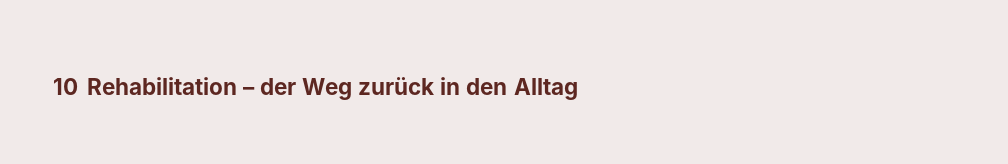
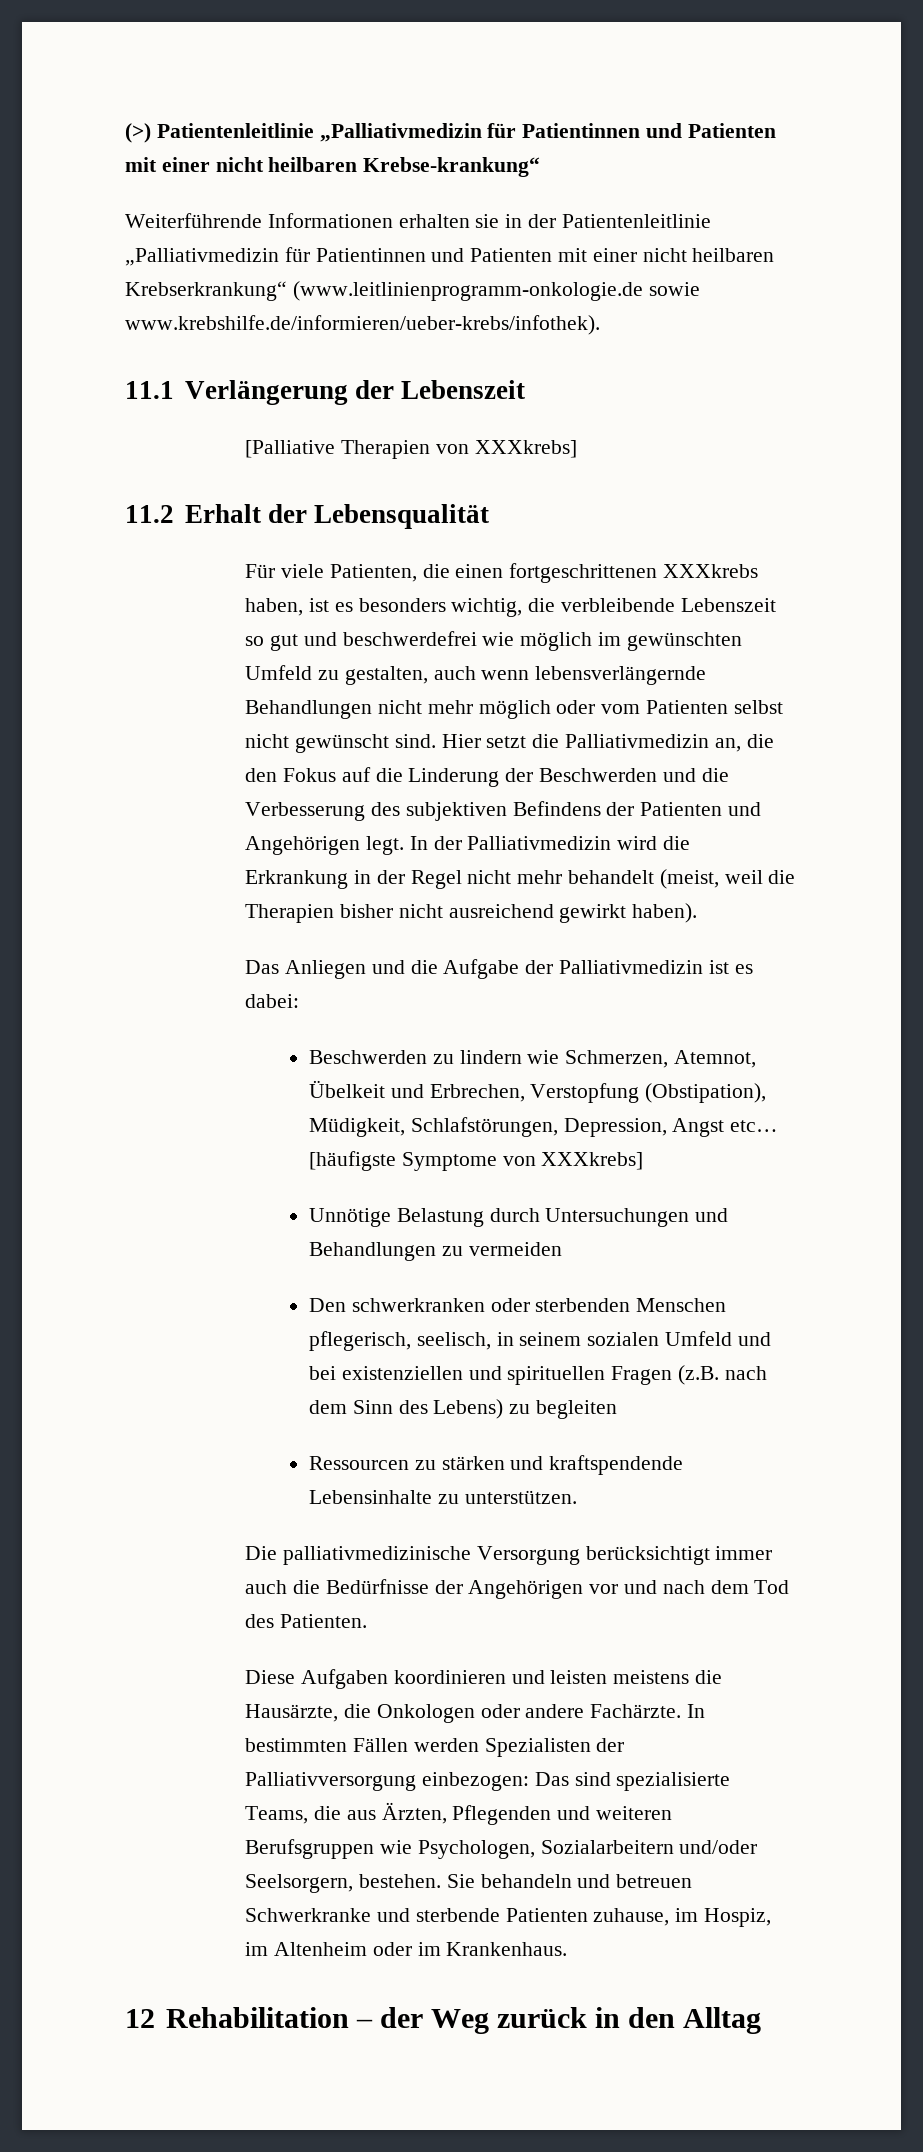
[53,78,78,95] 10 -> [125,123,776,143] [125,157,541,177] [125,213,711,228] [125,247,775,266] [125,281,700,301] [125,315,600,335] [125,380,526,405] [245,440,577,459] [125,504,490,529] [245,563,759,583] [245,598,776,617] [245,631,742,651] [245,665,707,685] [245,700,783,719] [245,734,774,753] [245,767,729,787] [245,801,762,821] [245,836,691,855] [245,869,796,889] [245,903,698,923] [245,959,753,979] [245,994,300,1008] [308,1050,756,1068] [308,1080,767,1103] [308,1117,779,1137] [308,1151,644,1171] [308,1208,729,1227] [308,1242,562,1261] [308,1298,727,1312] [308,1331,771,1351] [308,1365,767,1385] [308,1399,617,1419] [308,1455,684,1475] [308,1490,577,1504] [245,1546,773,1565] [245,1579,790,1599] [245,1614,368,1628] [245,1669,723,1689] [245,1704,706,1723] [245,1738,625,1757] [245,1772,731,1791] [245,1802,673,1825] [245,1839,758,1859] [245,1874,693,1893] [245,1908,772,1927] [245,1942,568,1956] [125,2009,155,2028] (>) Patientenleitlinie „Palliativmedizin für Patientinnen und Patienten mit einer nicht heilbaren Krebse-krankung“ // Weiterführende Informationen erhalten sie in der Patientenleitlinie „Palliativmedizin für Patientinnen und Patienten mit einer nicht heilbaren Krebserkrankung“ (www.leitlinienprogramm-onkologie.de sowie www.krebshilfe.de/informieren/ueber-krebs/infothek). // 11.1 Verlängerung der Lebenszeit // [Palliative Therapien von XXXkrebs] // 11.2 Erhalt der Lebensqualität // Für viele Patienten, die einen fortgeschrittenen XXXkrebs haben, ist es besonders wichtig, die verbleibende Lebenszeit so gut und beschwerdefrei wie möglich im gewünschten Umfeld zu gestalten, auch wenn lebensverlängernde Behandlungen nicht mehr möglich oder vom Patienten selbst nicht gewünscht sind. Hier setzt die Palliativmedizin an, die den Fokus auf die Linderung der Beschwerden und die Verbesserung des subjektiven Befindens der Patienten und Angehörigen legt. In der Palliativmedizin wird die Erkrankung in der Regel nicht mehr behandelt (meist, weil die Therapien bisher nicht ausreichend gewirkt haben). // Das Anliegen und die Aufgabe der Palliativmedizin ist es dabei: // Beschwerden zu lindern wie Schmerzen, Atemnot, Übelkeit und Erbrechen, Verstopfung (Obstipation), Müdigkeit, Schlafstörungen, Depression, Angst etc… [häufigste Symptome von XXXkrebs] // Unnötige Belastung durch Untersuchungen und Behandlungen zu vermeiden // Den schwerkranken oder sterbenden Menschen pflegerisch, seelisch, in seinem sozialen Umfeld und bei existenziellen und spirituellen Fragen (z.B. nach dem Sinn des Lebens) zu begleiten // Ressourcen zu stärken und kraftspendende Lebensinhalte zu unterstützen. // Die palliativmedizinische Versorgung berücksichtigt immer auch die Bedürfnisse der Angehörigen vor und nach dem Tod des Patienten. // Diese Aufgaben koordinieren und leisten meistens die Hausärzte, die Onkologen oder andere Fachärzte. In bestimmten Fällen werden Spezialisten der Palliativversorgung einbezogen: Das sind spezialisierte Teams, die aus Ärzten, Pflegenden und weiteren Berufsgruppen wie Psychologen, Sozialarbeitern und/oder Seelsorgern, bestehen. Sie behandeln und betreuen Schwerkranke und sterbende Patienten zuhause, im Hospiz, im Altenheim oder im Krankenhaus. // 12

